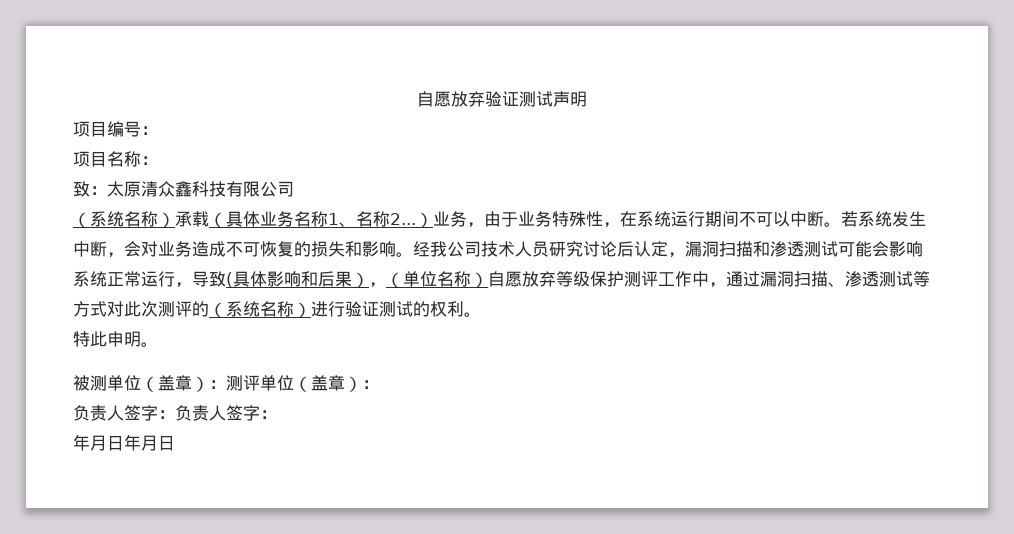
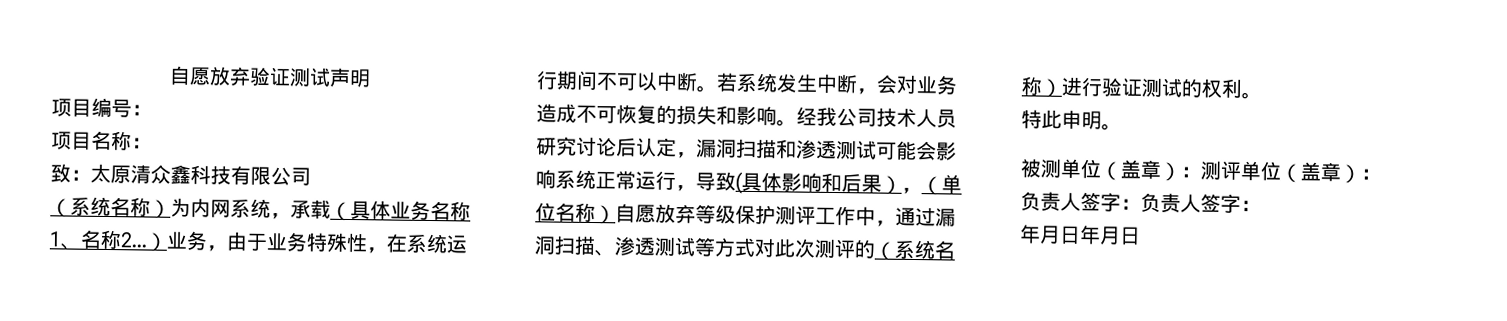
(175, 220) none -> [170,197,291,220] 为内网系统，

